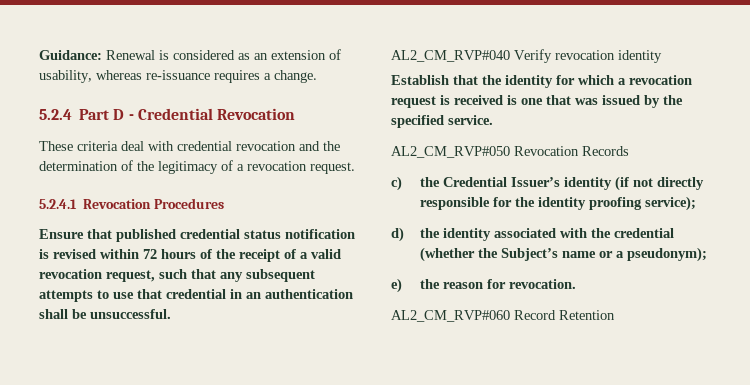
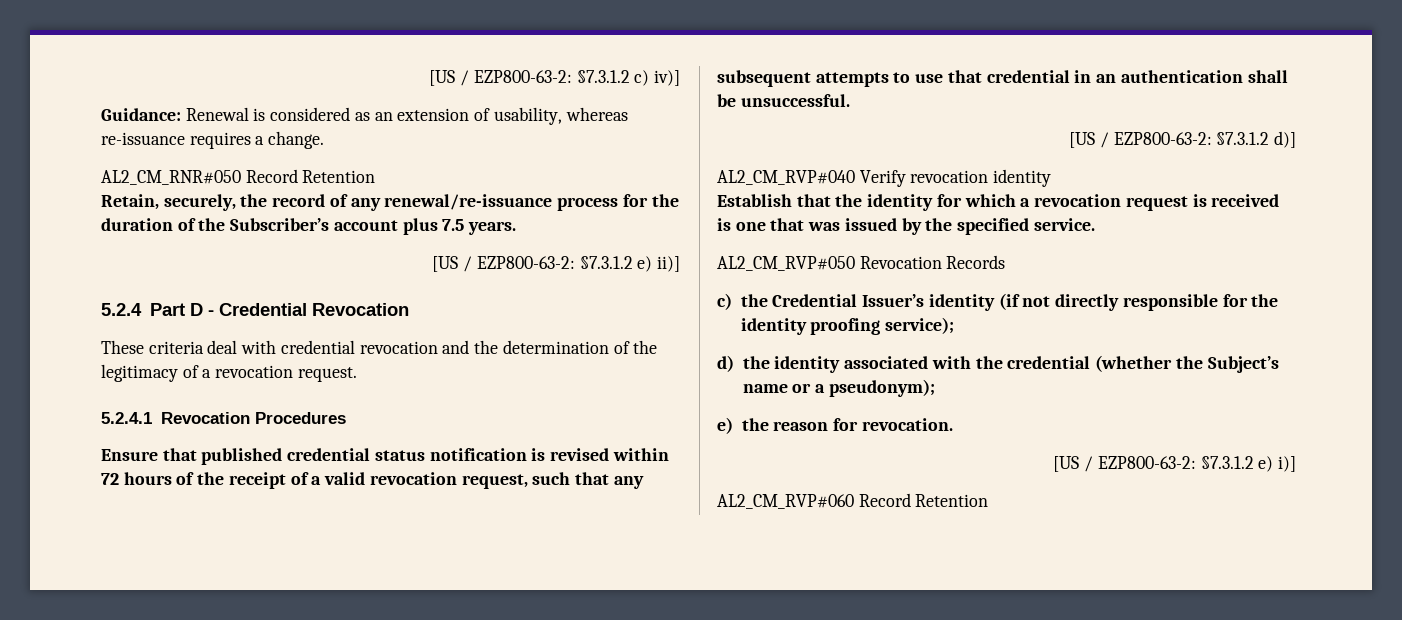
(39, 55) none -> [429,70,681,86] [US / EZP800-63-2: §7.3.1.2 c) iv)] //
(317, 76) none -> [101,169,376,185] [101,194,679,211] [101,218,517,235] [432,256,681,272] // AL2_CM_RNR#050 Record Retention // Retain, securely, the record of any renewal/re-issuance process for the duration of the Subscriber’s account plus 7.5 years. // [US / EZP800-63-2: §7.3.1.2 e) ii)]
(171, 314) none -> [1069,131,1296,148] // [US / EZP800-63-2: §7.3.1.2 d)]
(576, 284) none -> [1053,456,1296,472] // [US / EZP800-63-2: §7.3.1.2 e) i)]

